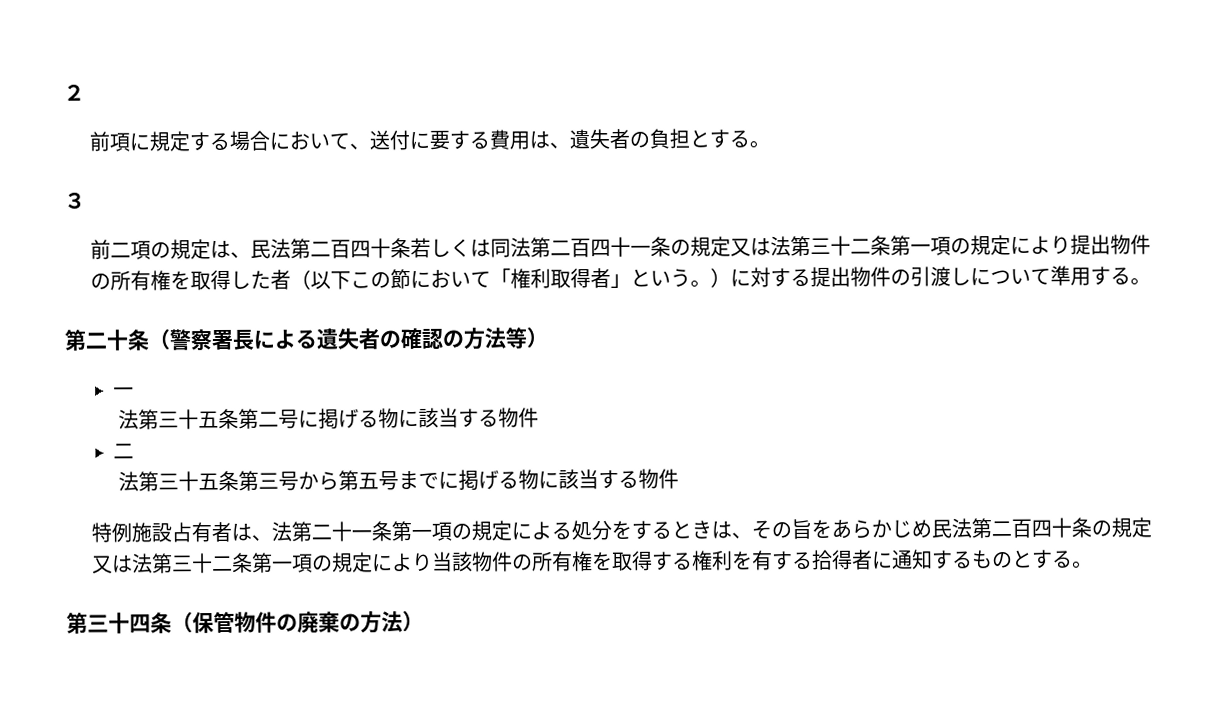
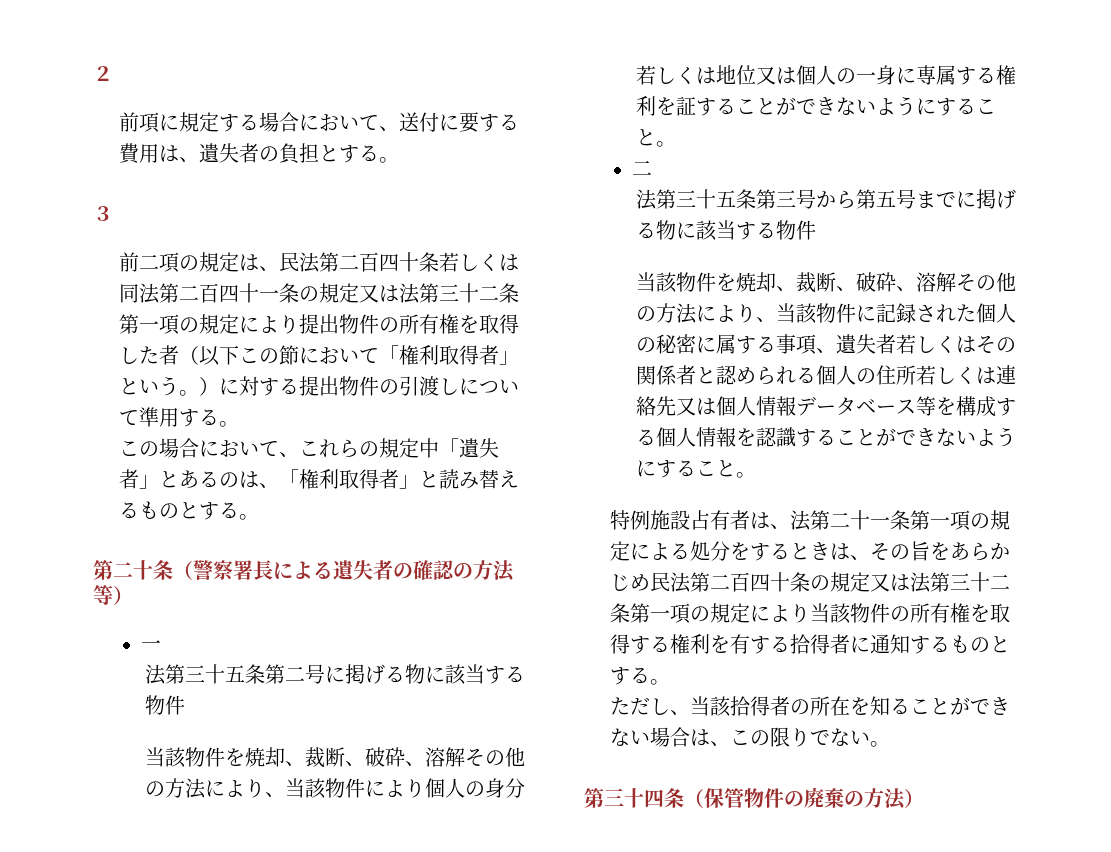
(1152, 281) none -> [119,438,500,458] [119,469,520,489] [119,501,260,520] // この場合において、これらの規定中「遺失者」とあるのは、「権利取得者」と読み替えるものとする。
(539, 417) none -> [145,747,526,768] [145,778,526,799] [636,65,1017,85] [636,96,997,116] [636,129,677,147] // 当該物件を焼却、裁断、破砕、溶解その他の方法により、当該物件により個人の身分若しくは地位又は個人の一身に専属する権利を証することができないようにすること。
(679, 478) none -> [636,272,1017,293] [636,303,1017,324] [636,334,1017,355] [636,365,1017,385] [636,396,1017,417] [636,427,1017,447] [636,460,757,478] // 当該物件を焼却、裁断、破砕、溶解その他の方法により、当該物件に記録された個人の秘密に属する事項、遺失者若しくはその関係者と認められる個人の住所若しくは連絡先又は個人情報データベース等を構成する個人情報を認識することができないようにすること。
(1094, 564) none -> [610,696,1011,717] [610,727,891,747] // ただし、当該拾得者の所在を知ることができない場合は、この限りでない。

